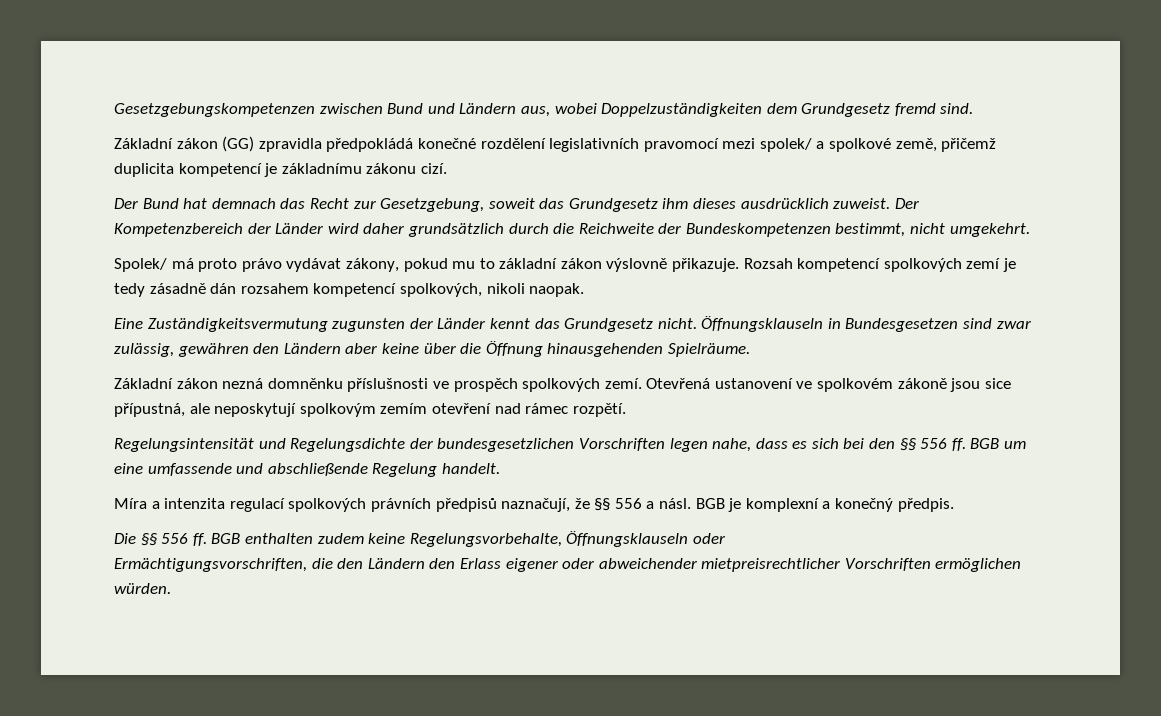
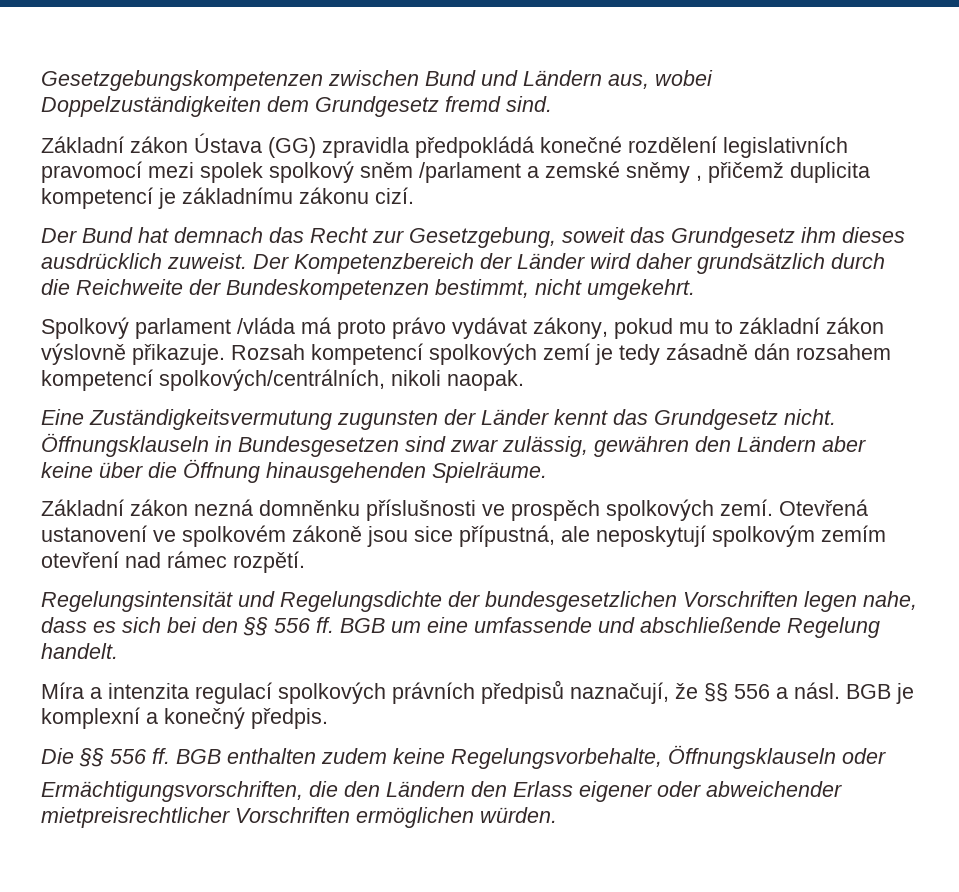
(218, 143) none -> [194,133,262,153] Ústava
[759,138,937,152] spolek/ a spolkové země, -> [200,161,702,183] spolek spolkový sněm /parlament a zemské sněmy ,
[114,258,167,272] Spolek/ -> [41,317,295,339] Spolkový parlament /vláda
[399,283,482,297] spolkových, -> [159,369,385,391] spolkových/centrálních,

